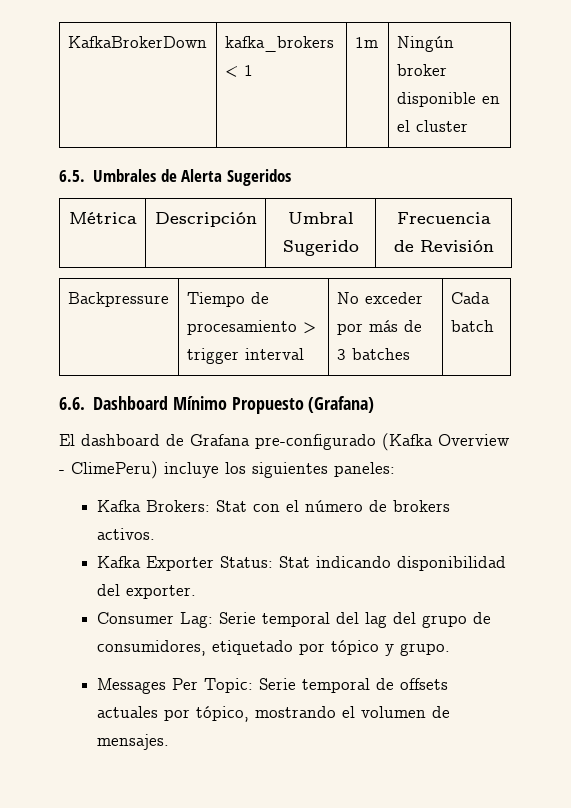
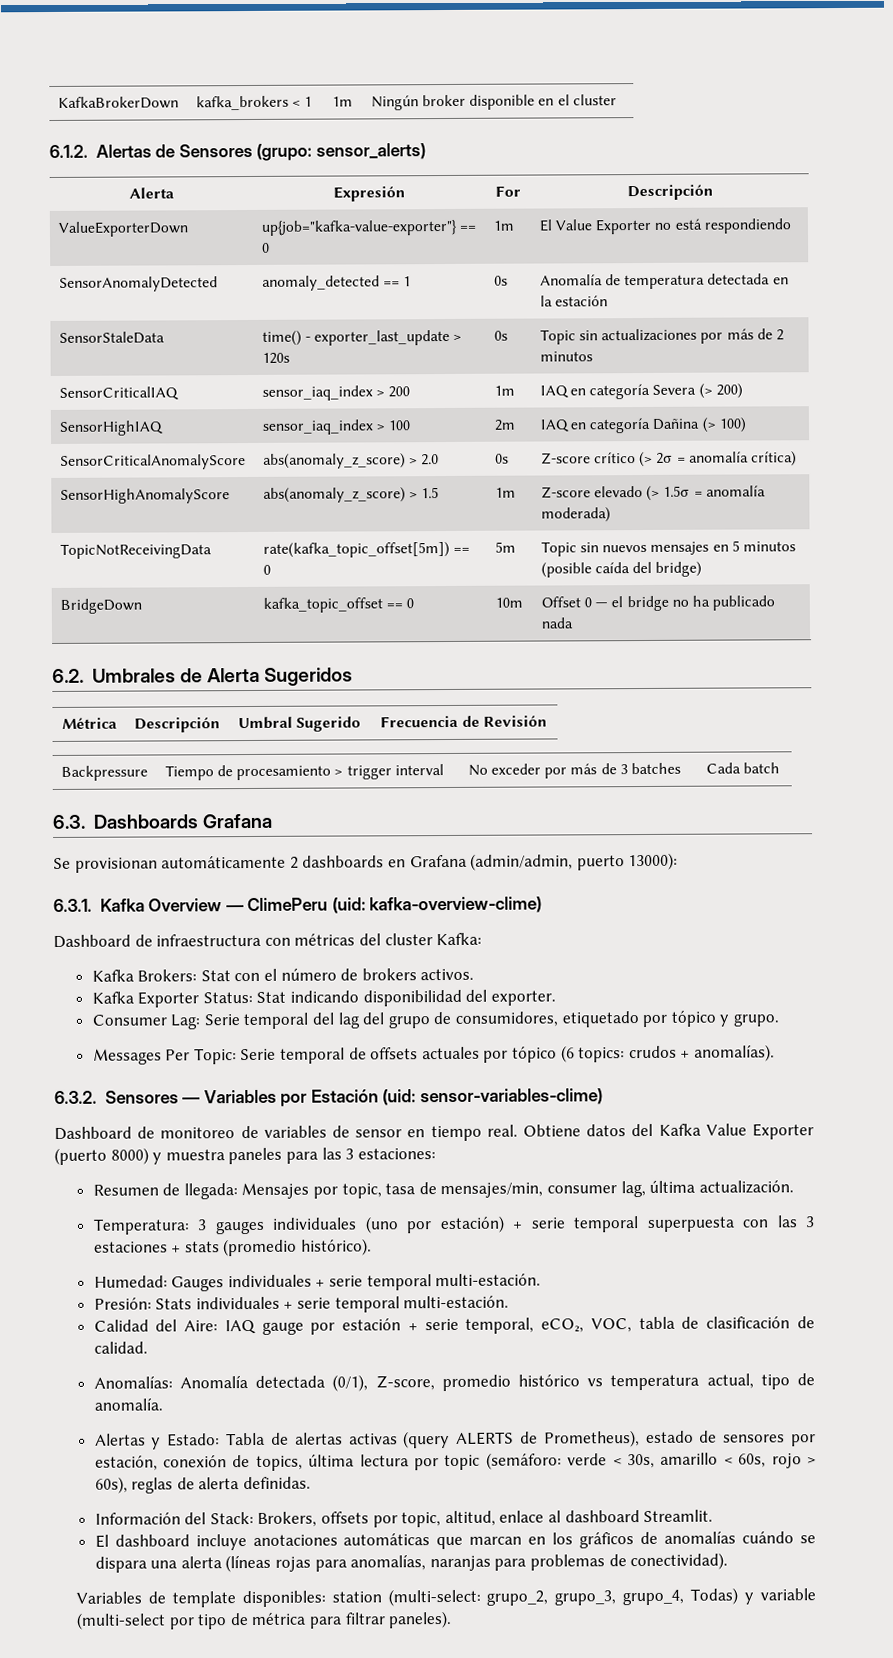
[59,170,85,182] 6.5. -> [49,143,426,161] [129,187,174,199] [333,186,405,202] [495,185,521,197] [626,184,713,201] [57,221,188,237] [260,219,476,236] [261,242,270,253] [492,220,514,231] [538,218,791,235] [58,276,218,292] [261,275,412,291] [493,275,508,286] [539,273,789,290] [539,295,608,307] [58,331,165,344] [261,329,463,346] [261,352,290,364] [493,330,508,341] [539,328,784,345] [539,351,593,362] [58,386,179,401] [261,385,411,401] [493,385,515,396] [539,383,743,400] [58,420,164,436] [261,419,411,435] [493,419,515,431] [539,417,746,434] [59,454,246,470] [262,453,440,469] [494,453,509,464] [540,451,797,468] [59,488,230,504] [262,487,440,503] [494,487,516,498] [540,485,766,501] [540,507,611,523] [59,543,212,559] [262,541,470,558] [262,564,271,575] [494,541,516,553] [540,540,796,557] [540,561,703,578] [59,598,142,614] [262,597,415,613] [494,597,523,608] [540,595,776,612] [540,617,573,629] [52,668,84,683] 6.1.2. Alertas de Sensores (grupo: sensor_alerts) // Alerta | Expresión | For | Descripción // ValueExporterDown | up{job="kafka-value-exporter"} == 0 | 1m | El Value Exporter no está respondiendo // SensorAnomalyDetected | anomaly_detected == 1 | 0s | Anomalía de temperatura detectada en la estación // SensorStaleData | time() - exporter_last_update > 120s | 0s | Topic sin actualizaciones por más de 2 minutos // SensorCriticalIAQ | sensor_iaq_index > 200 | 1m | IAQ en categoría Severa (> 200) // SensorHighIAQ | sensor_iaq_index > 100 | 2m | IAQ en categoría Dañina (> 100) // SensorCriticalAnomalyScore | abs(anomaly_z_score) > 2.0 | 0s | Z-score crítico (> 2σ = anomalía crítica) // SensorHighAnomalyScore | abs(anomaly_z_score) > 1.5 | 1m | Z-score elevado (> 1.5σ = anomalía moderada) // TopicNotReceivingData | rate(kafka_topic_offset[5m]) == 0 | 5m | Topic sin nuevos mensajes en 5 minutos (posible caída del bridge) // BridgeDown | kafka_topic_offset == 0 | 10m | Offset 0 — el bridge no ha publicado nada // 6.2.
[59,396,375,414] [59,433,510,451] [59,461,395,479] 6.6. Dashboard Mínimo Propuesto (Grafana) // El dashboard de Grafana pre-configurado (Kafka Overview - ClimePeru) incluye los siguientes paneles: -> [52,813,272,829] [53,852,679,873] [53,896,543,914] [53,932,483,948] 6.3. Dashboards Grafana // Se provisionan automáticamente 2 dashboards en Grafana (admin/admin, puerto 13000): // 6.3.1. Kafka Overview — ClimePeru (uid: kafka-overview-clime) // Dashboard de infraestructura con métricas del cluster Kafka:
[195,706,450,722] [96,734,169,750] tópico, mostrando el volumen de mensajes. -> [511,1044,775,1063] [54,1088,604,1107] [54,1123,815,1142] [54,1147,436,1165] [92,1179,794,1200] [92,1215,815,1235] [93,1238,373,1257] [93,1273,542,1292] [93,1295,510,1313] [93,1316,816,1335] [93,1341,148,1354] [93,1373,816,1392] [93,1397,163,1411] [94,1430,816,1450] [94,1452,816,1471] [94,1476,312,1494] [94,1509,714,1528] [94,1530,816,1551] [94,1552,729,1573] [75,1587,816,1608] [75,1610,453,1630] tópico (6 topics: crudos + anomalías). // 6.3.2. Sensores — Variables por Estación (uid: sensor-variables-clime) // Dashboard de monitoreo de variables de sensor en tiempo real. Obtiene datos del Kafka Value Exporter (puerto 8000) y muestra paneles para las 3 estaciones: // Resumen de llegada: Mensajes por topic, tasa de mensajes/min, consumer lag, última actualización. // Temperatura: 3 gauges individuales (uno por estación) + serie temporal superpuesta con las 3 estaciones + stats (promedio histórico). // Humedad: Gauges individuales + serie temporal multi-estación. // Presión: Stats individuales + serie temporal multi-estación. // Calidad del Aire: IAQ gauge por estación + serie temporal, eCO₂, VOC, tabla de clasificación de calidad. // Anomalías: Anomalía detectada (0/1), Z-score, promedio histórico vs temperatura actual, tipo de anomalía. // Alertas y Estado: Tabla de alertas activas (query ALERTS de Prometheus), estado de sensores por estación, conexión de topics, última lectura por topic (semáforo: verde < 30s, amarillo < 60s, rojo > 60s), reglas de alerta definidas. // Información del Stack: Brokers, offsets por topic, altitud, enlace al dashboard Streamlit. // El dashboard incluye anotaciones automáticas que marcan en los gráficos de anomalías cuándo se dispara una alerta (líneas rojas para anomalías, naranjas para problemas de conectividad). // Variables de template disponibles: station (multi-select: grupo_2, grupo_3, grupo_4, Todas) y variable (multi-select por tipo de métrica para filtrar paneles).

